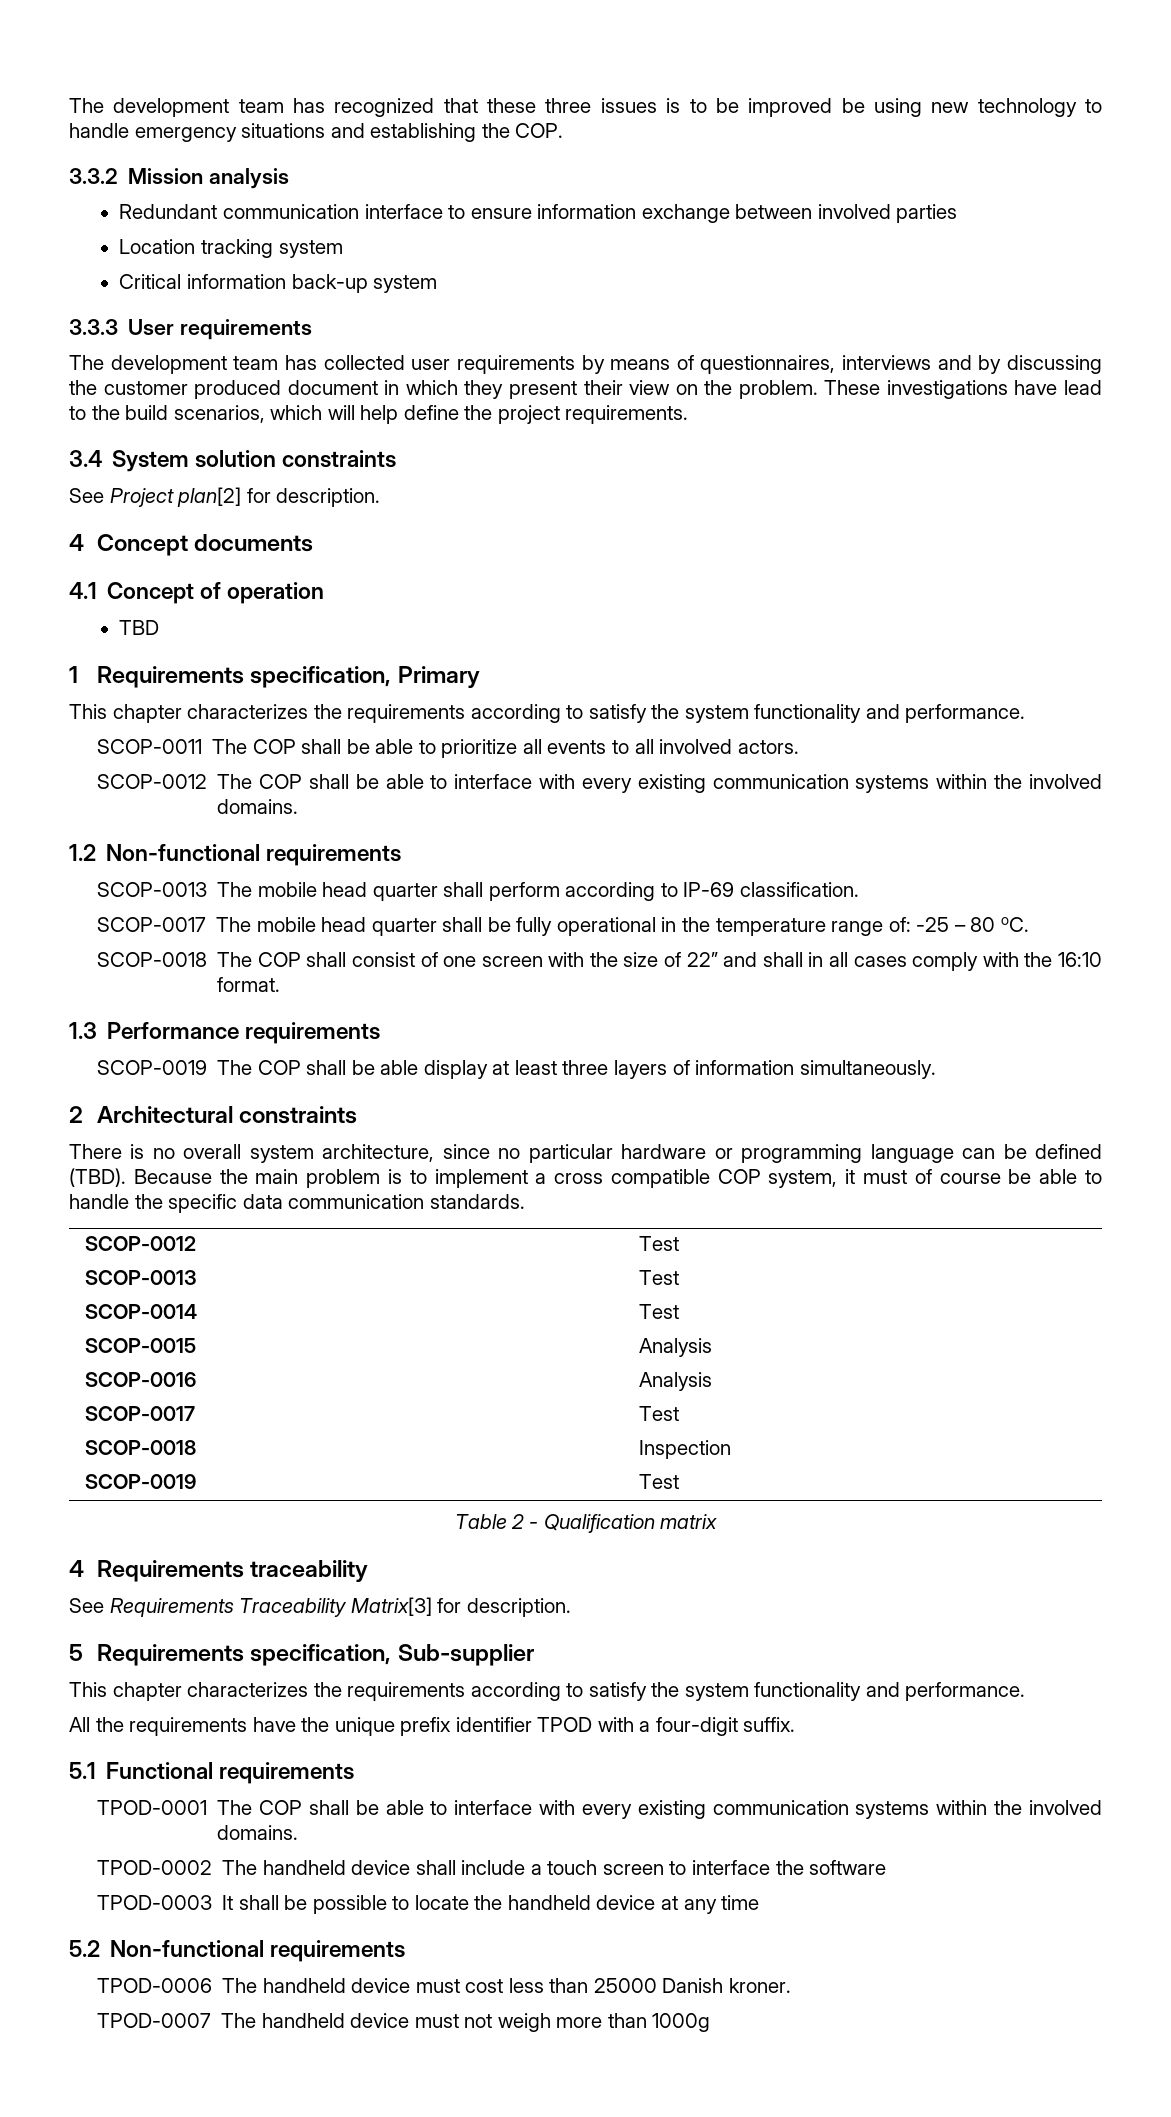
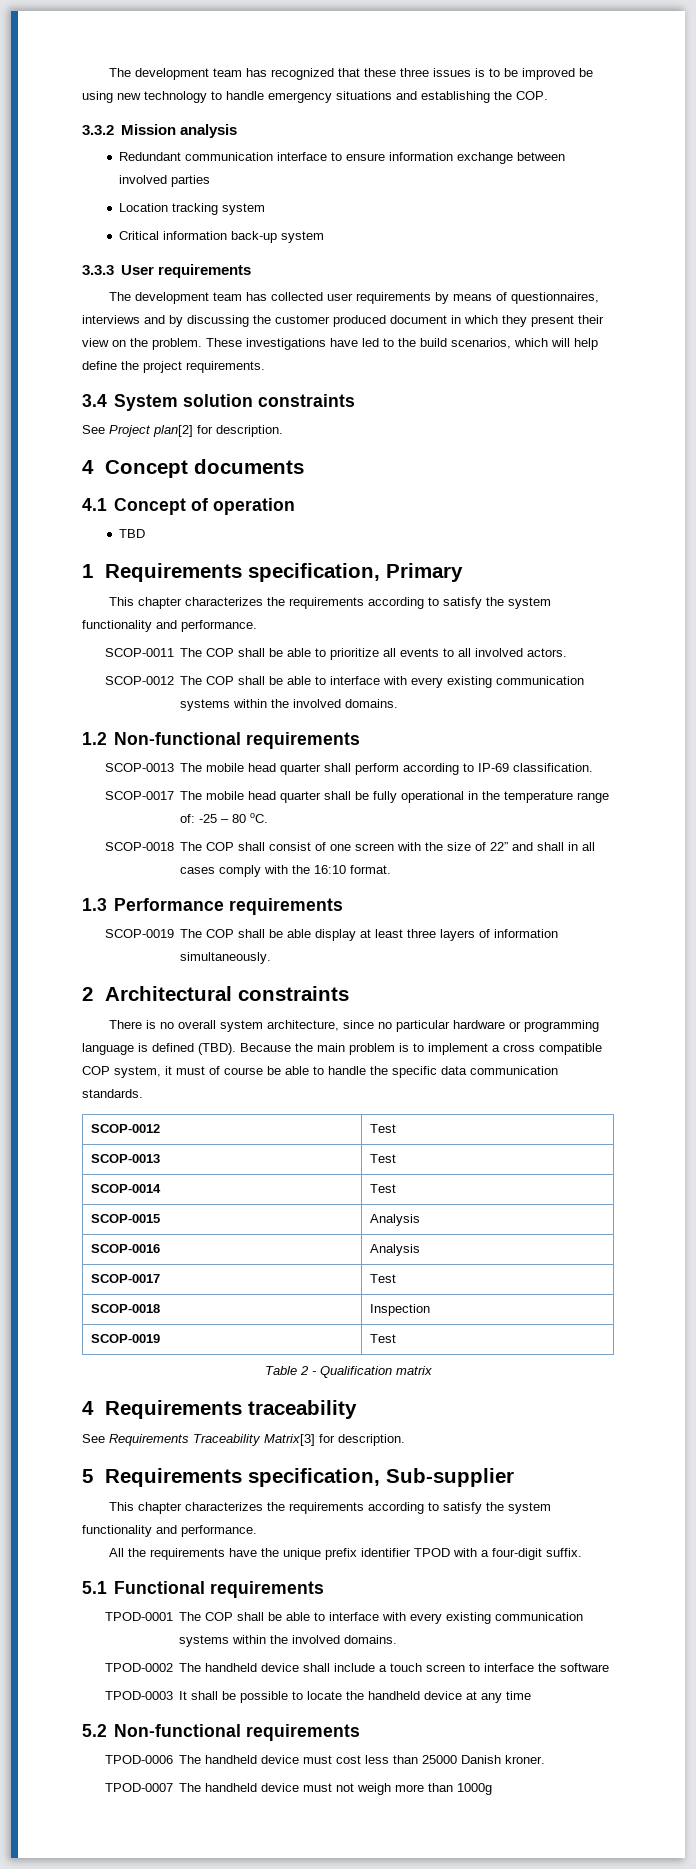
[1064,380,1102,395] lead -> [362,338,379,347] led
[962,1144,1027,1159] can be -> [138,1043,148,1052] is

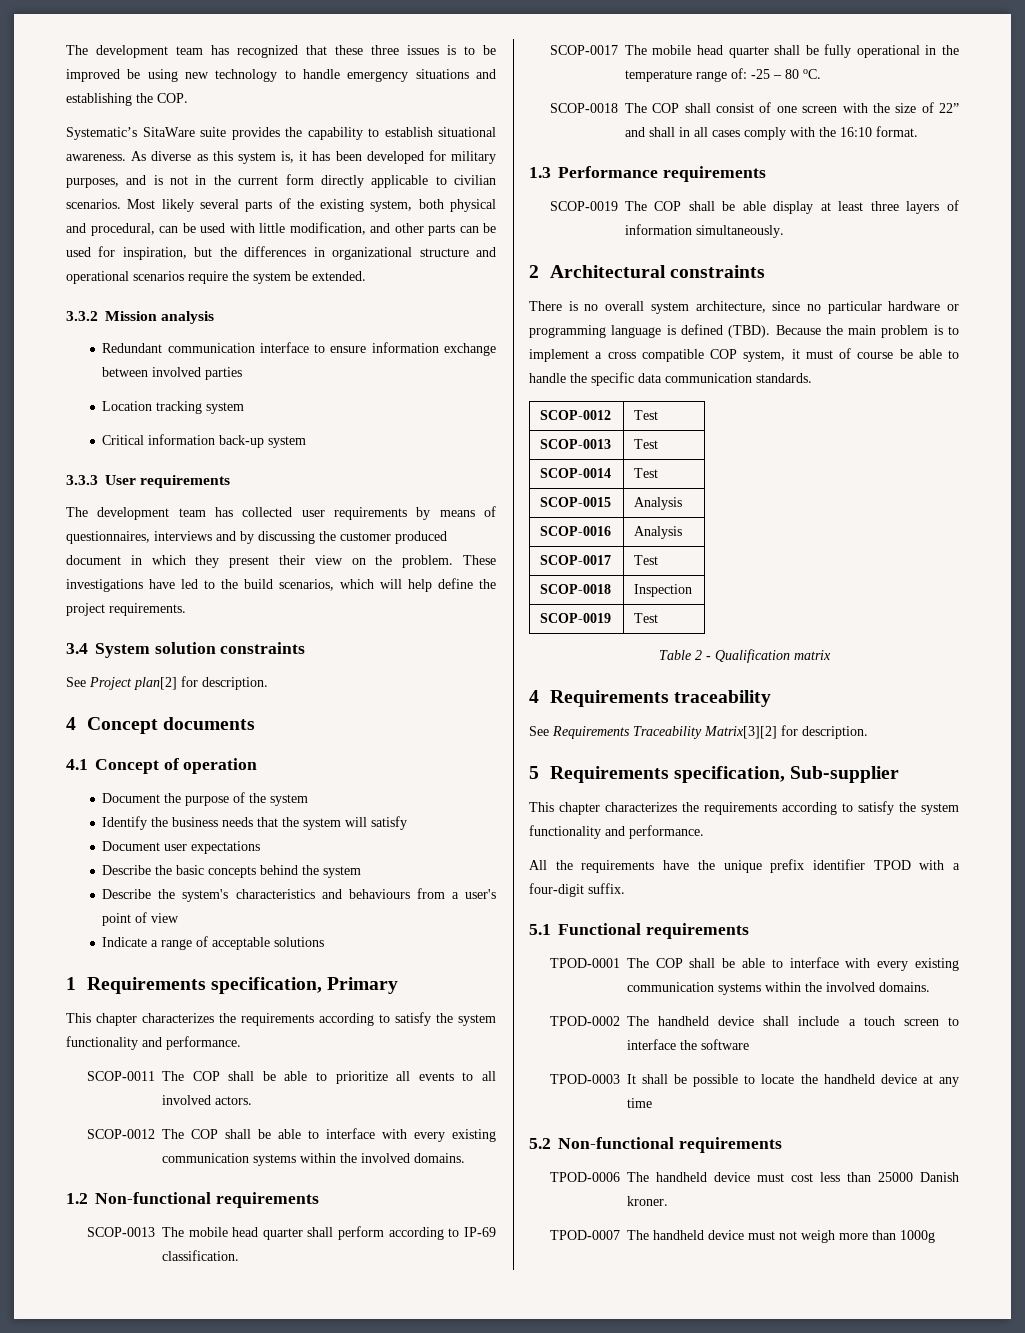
(548, 95) none -> [66,127,496,140] [66,150,496,164] [66,174,497,188] [66,198,497,212] [66,222,496,236] [66,246,497,260] [66,271,366,284] // Systematic’s SitaWare suite provides the capability to establish situational awareness. As diverse as this system is, it has been developed for military purposes, and is not in the current form directly applicable to civilian scenarios. Most likely several parts of the existing system, both physical and procedural, can be used with little modification, and other parts can be used for inspiration, but the differences in organizational structure and operational scenarios require the system be extended.
[119,529,146,538] TBD -> [102,792,309,806] [102,816,408,830] [102,841,261,854] [102,865,362,878] [102,888,496,902] [102,912,180,926] [102,936,325,950] Document the purpose of the system // Identify the business needs that the system will satisfy // Document user expectations // Describe the basic concepts behind the system // Describe the system's characteristics and behaviours from a user's point of view // Indicate a range of acceptable solutions
[264,1434,315,1446] Matrix[3] -> [704,726,777,739] Matrix[3][2]

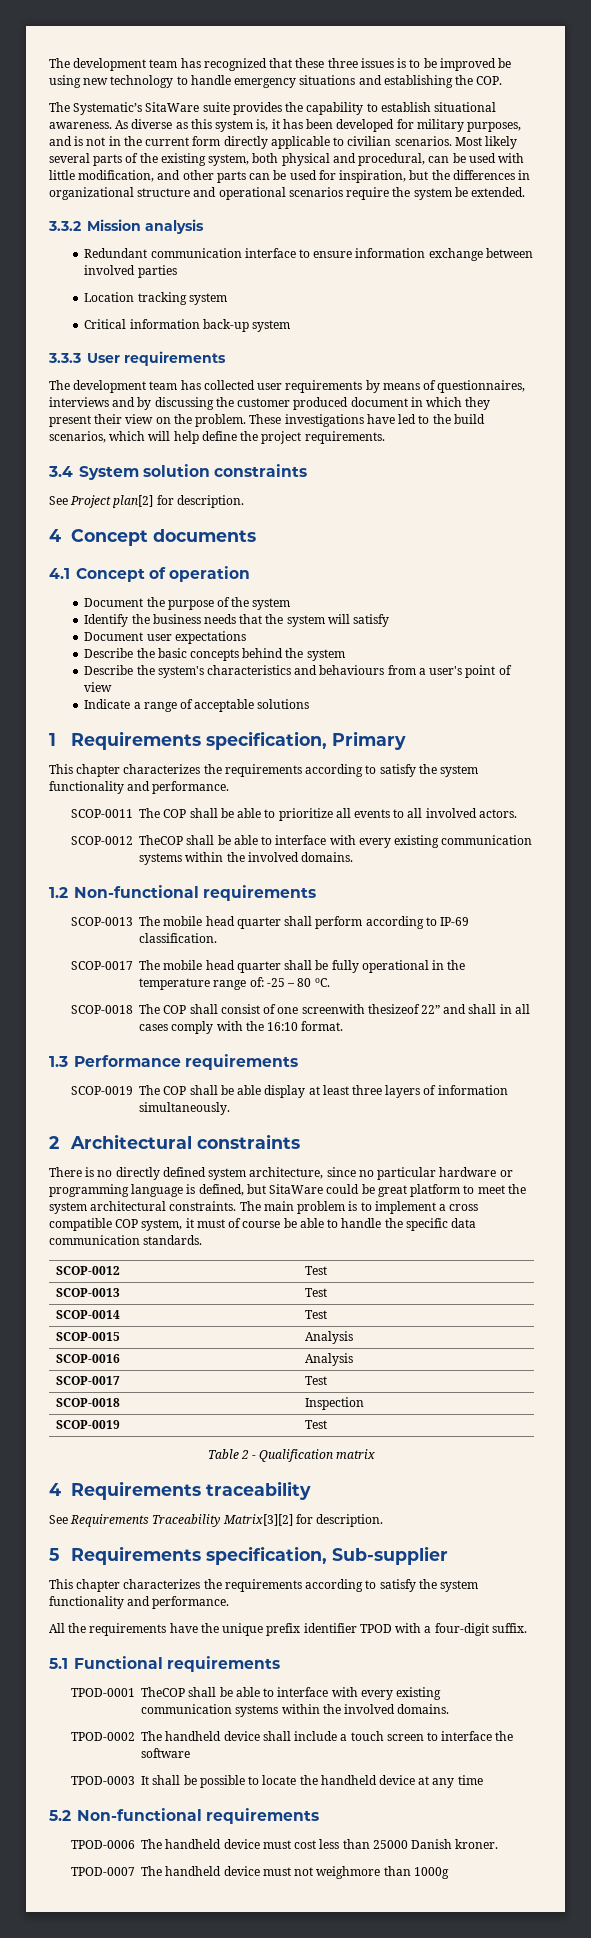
(188, 98) none -> [49,102,70,112] The
[161,1129,218,1139] The COP -> [139,835,184,845] TheCOP
[802,102,934,113] screen with the size of -> [301,1004,420,1014] screenwith thesizeof
[605,301,645,311] overall -> [115,1167,206,1180] directly defined
[680,324,843,338] defined (TBD). Because the -> [198,1184,526,1197] [49,1201,261,1214] defined, but SitaWare could be great platform to meet the system architectural constraints. The
[626,958,683,968] The COP -> [141,1687,186,1697] TheCOP
[800,1230,868,1243] weigh more -> [316,1866,381,1879] weighmore

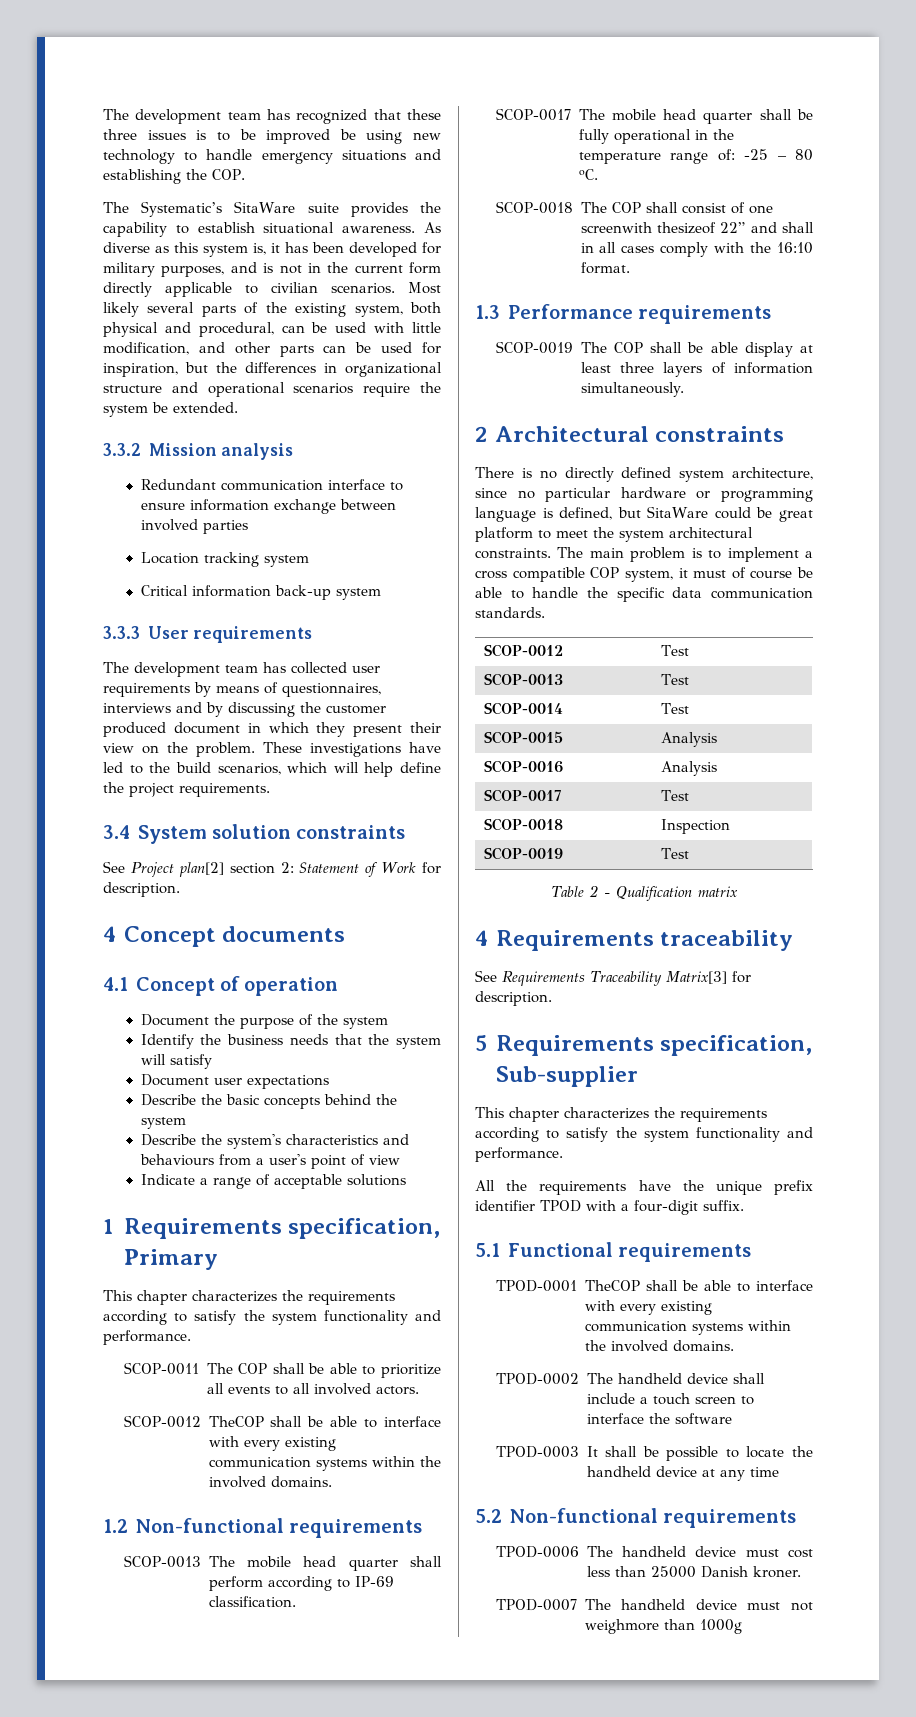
(154, 501) none -> [229,862,417,877] section 2: Statement of Work
[222,1514,293,1526] Matrix[3][2] -> [665,971,727,984] Matrix[3]

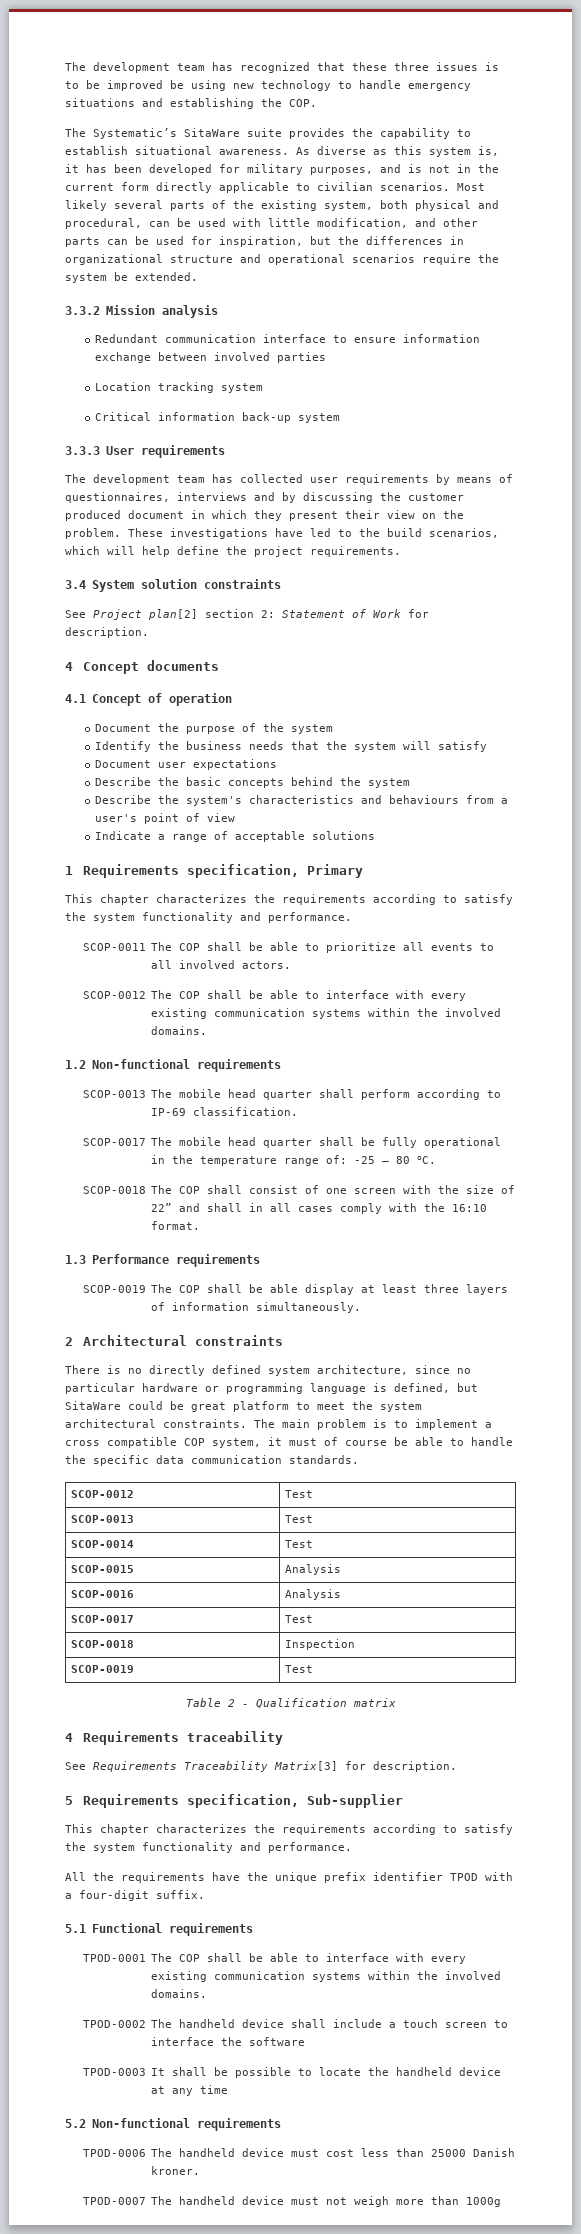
[208,1416,264,1427] TheCOP -> [151,990,201,999] The COP
[580,222,716,234] screenwith thesizeof -> [354,1185,516,1194] screen with the size of
[584,1280,640,1291] TheCOP -> [151,1953,201,1962] The COP
[584,1619,659,1634] weighmore -> [354,2196,425,2207] weigh more

